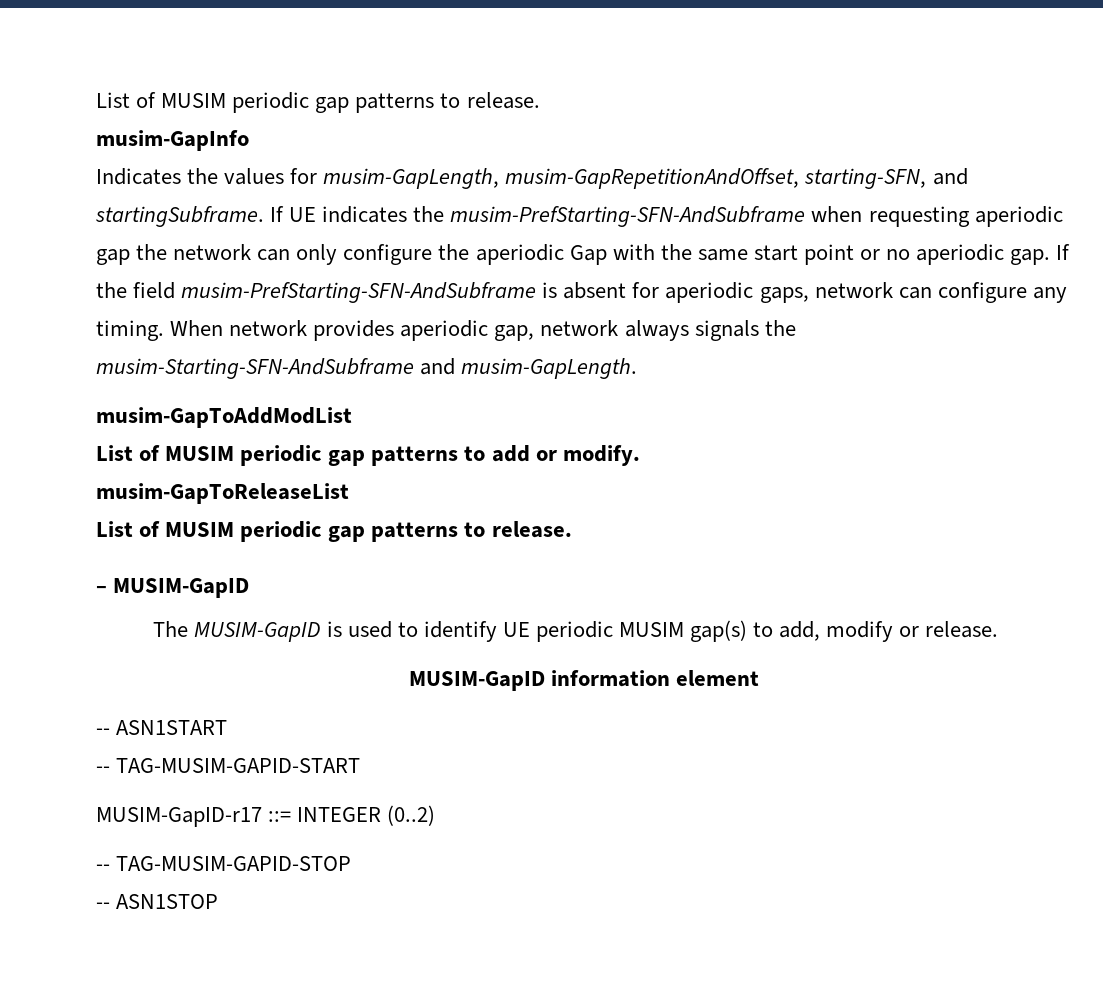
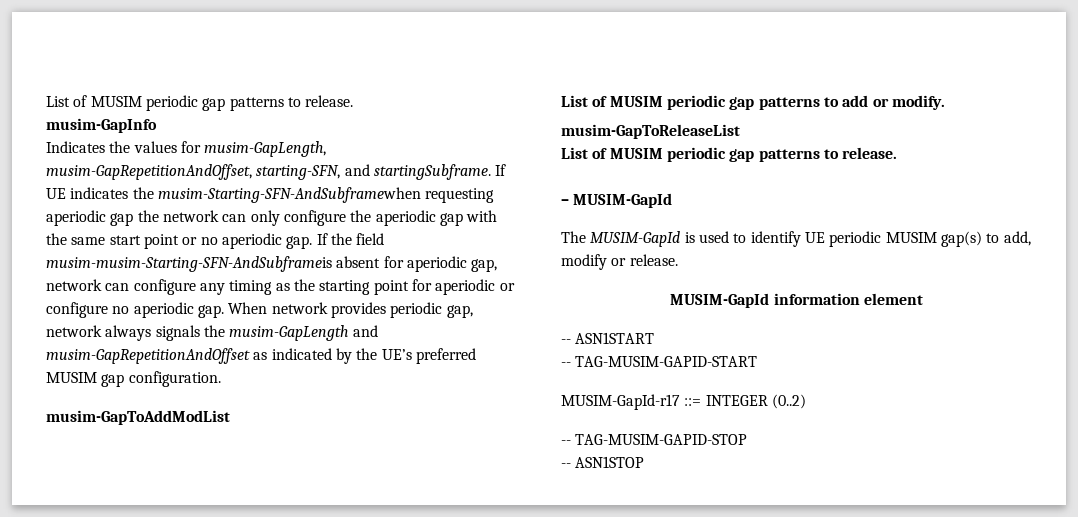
[450,206,863,227] musim-PrefStarting-SFN-AndSubframe when -> [157,187,421,203] musim-Starting-SFN-AndSubframewhen
[569,245,607,265] Gap -> [439,213,463,226] gap
[181,282,558,303] musim-PrefStarting-SFN-AndSubframe is -> [46,256,332,272] musim-musim-Starting-SFN-AndSubframeis
[759,287,809,303] gaps, -> [471,259,498,272] gap,
[96,320,164,341] timing. -> [229,279,515,295] [46,302,224,318] timing as the starting point for aperiodic or configure no aperiodic gap.
[400,320,489,341] aperiodic -> [390,302,443,318] periodic
[96,358,638,379] musim-Starting-SFN-AndSubframe and musim-GapLength. -> [229,325,378,341] [46,348,476,364] [46,371,221,387] musim-GapLength and musim-GapRepetitionAndOffset as indicated by the UE’s preferred MUSIM gap configuration.
[113,578,250,598] MUSIM-GapID -> [573,193,673,208] MUSIM-GapId
[194,622,321,642] MUSIM-GapID -> [590,231,681,247] MUSIM-GapId
[408,671,545,691] MUSIM-GapID -> [670,293,770,308] MUSIM-GapId
[96,807,262,827] MUSIM-GapID-r17 -> [561,394,680,410] MUSIM-GapId-r17

